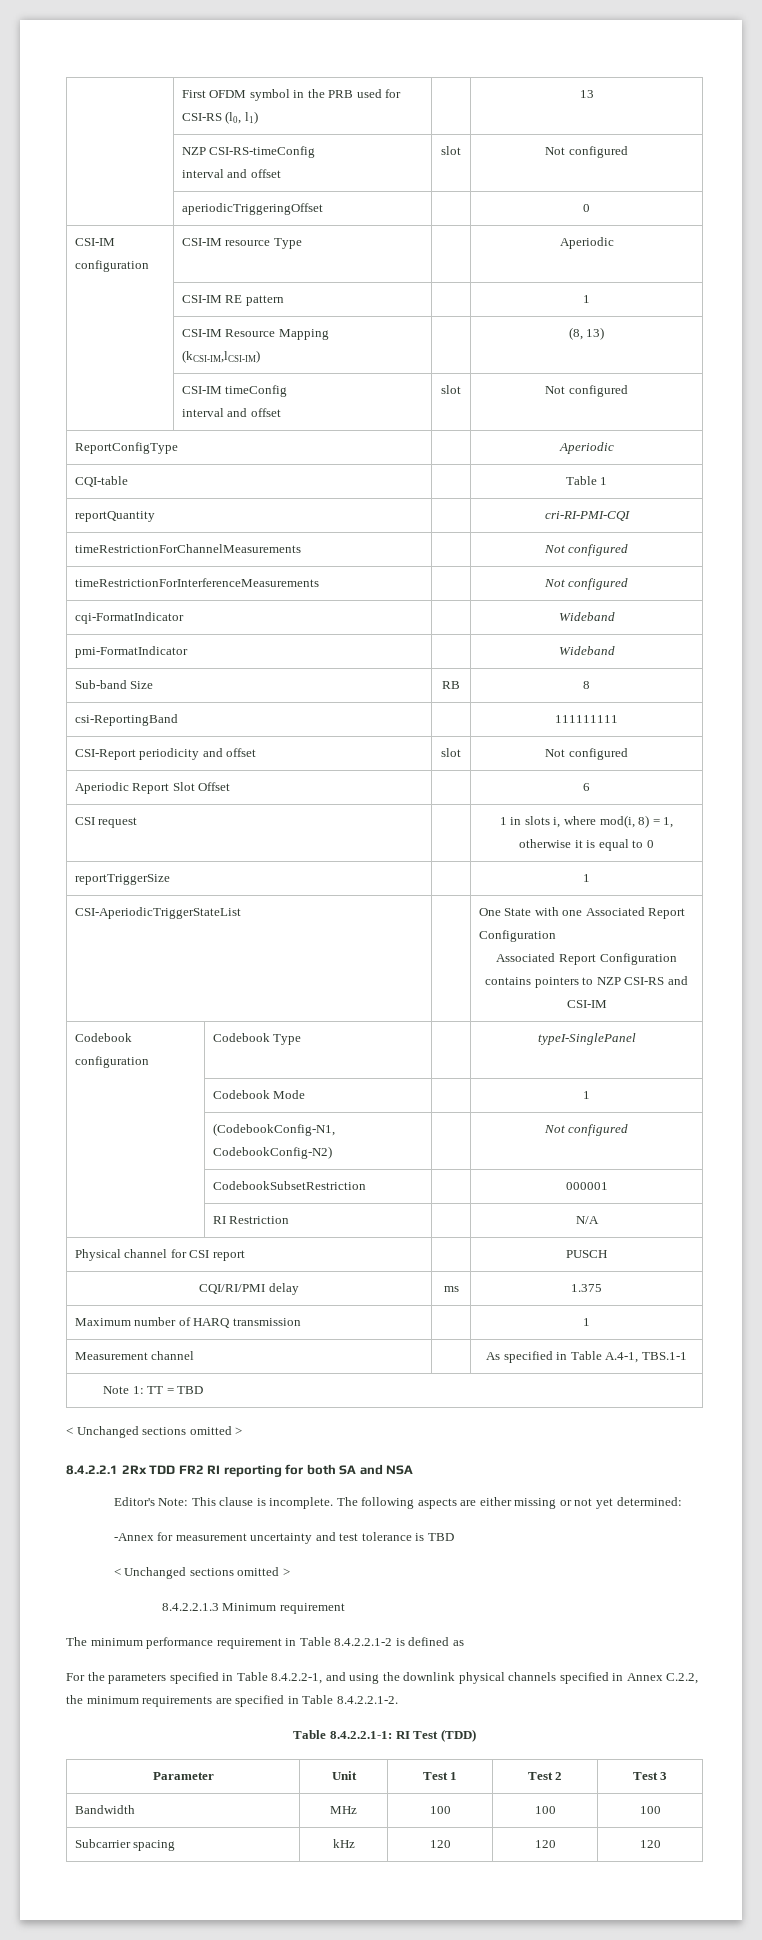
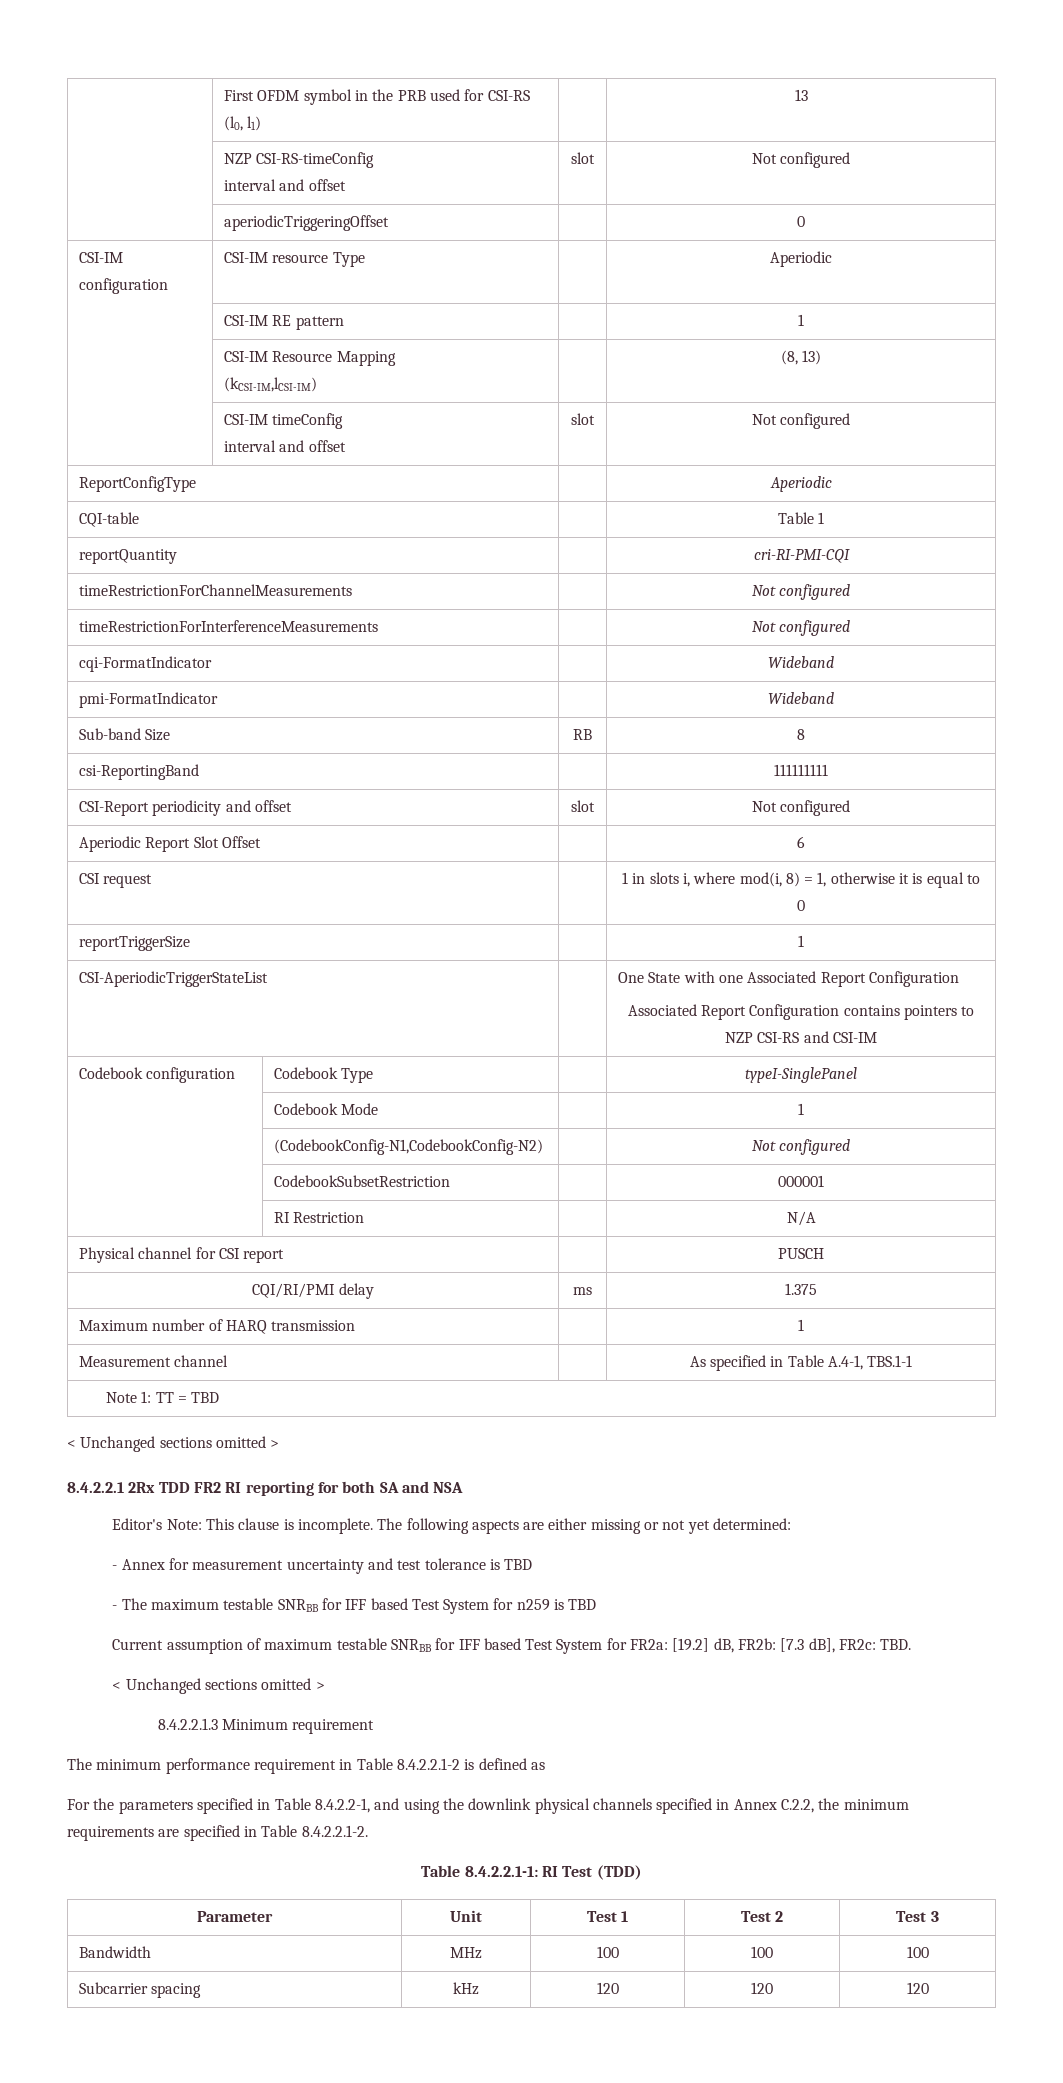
[113,1533,154,1541] -Annex -> [112,1559,165,1570] - Annex
(454, 1537) none -> [112,1598,597,1614] [112,1638,912,1654] // - The maximum testable SNRBB for IFF based Test System for n259 is TBD // Current assumption of maximum testable SNRBB for IFF based Test System for FR2a: [19.2] dB, FR2b: [7.3 dB], FR2c: TBD.

